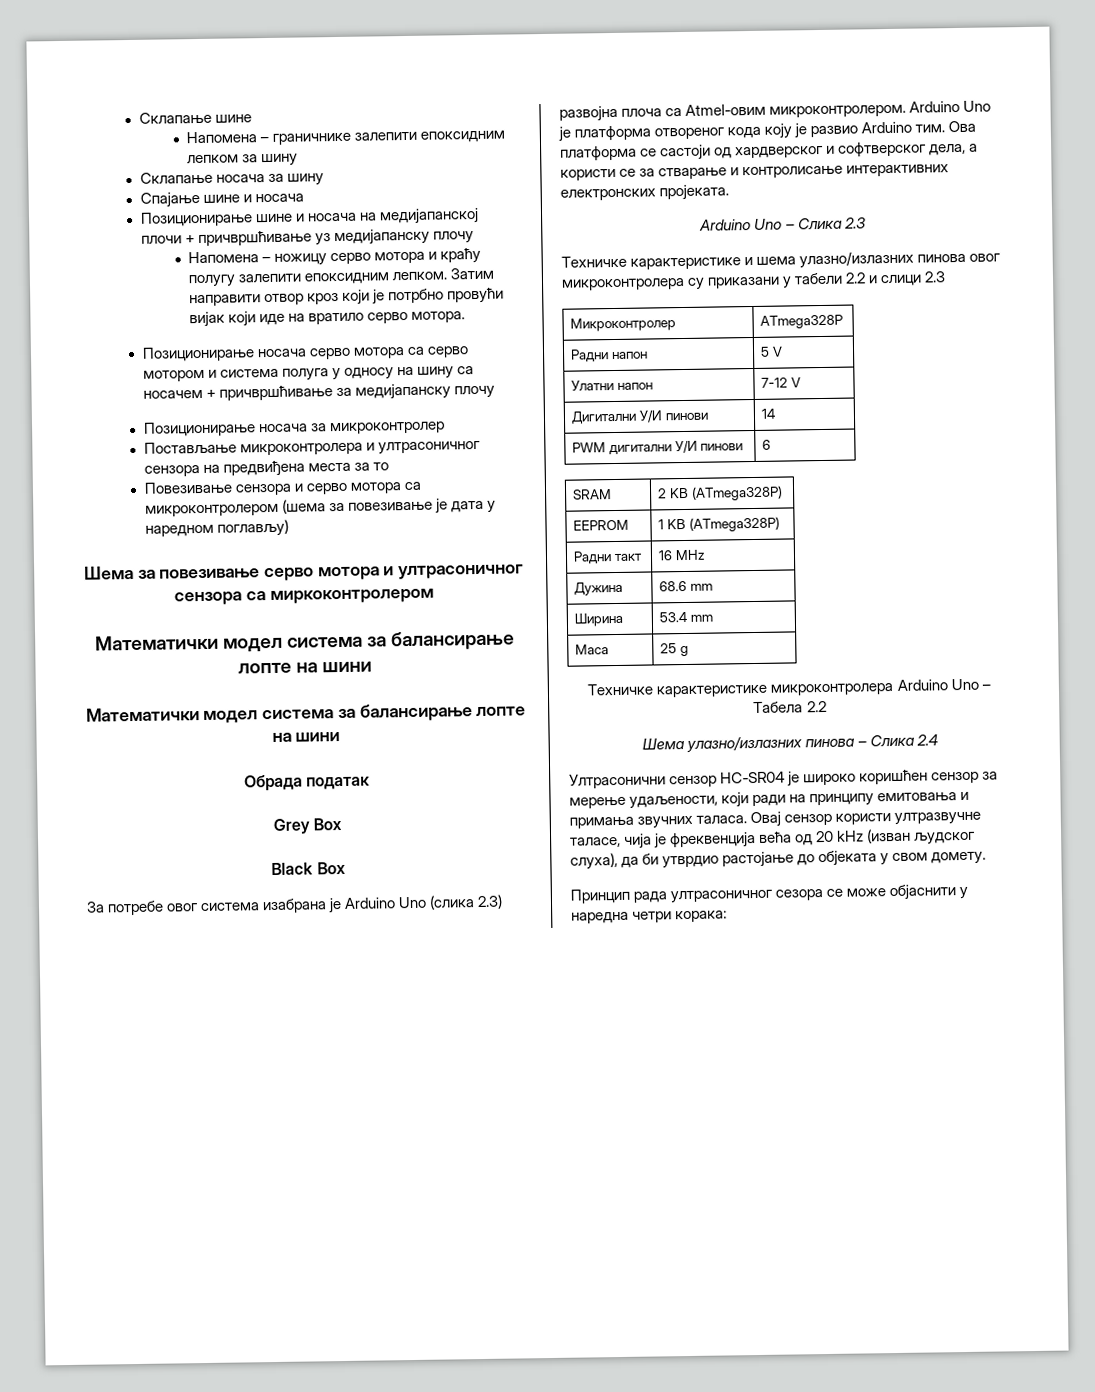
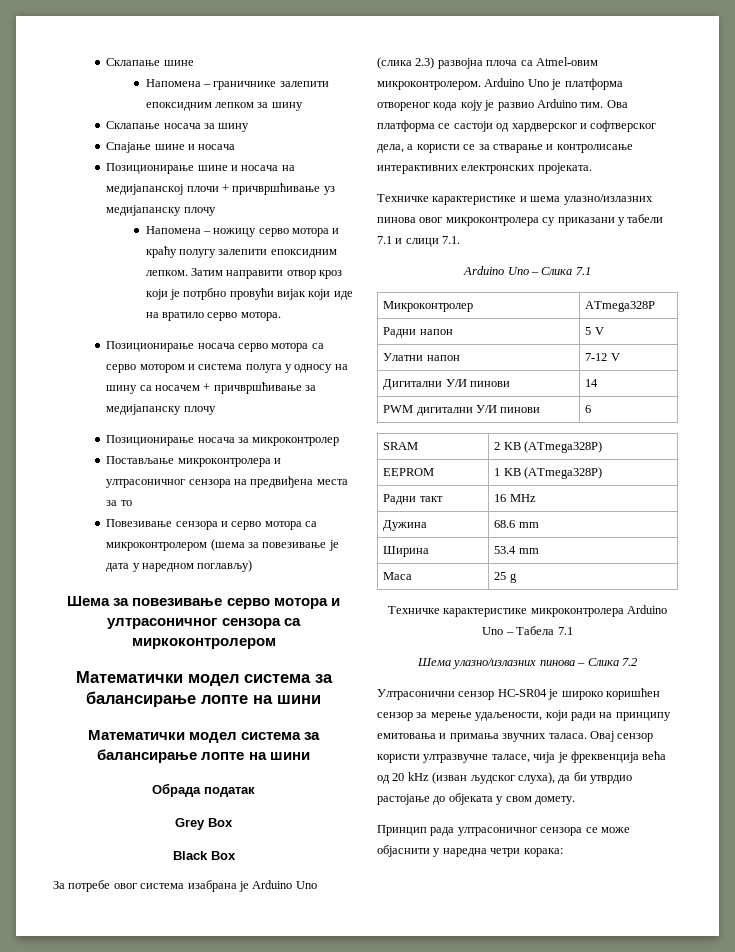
[699,217,866,231] // Arduino Uno – Слика 2.3 -> (592, 168) none
[845,272,867,284] 2.2 -> [377,236,392,244] 7.1
[924,271,947,283] 2.3 -> [442,236,461,244] [463,266,591,275] 7.1. // Arduino Uno – Слика 7.1
[806,700,827,713] 2.2 -> [557,627,573,635] 7.1
[915,734,938,746] 2.4 -> [621,658,637,666] 7.2
[775,889,824,901] сезора -> [540,827,583,836] сензора

